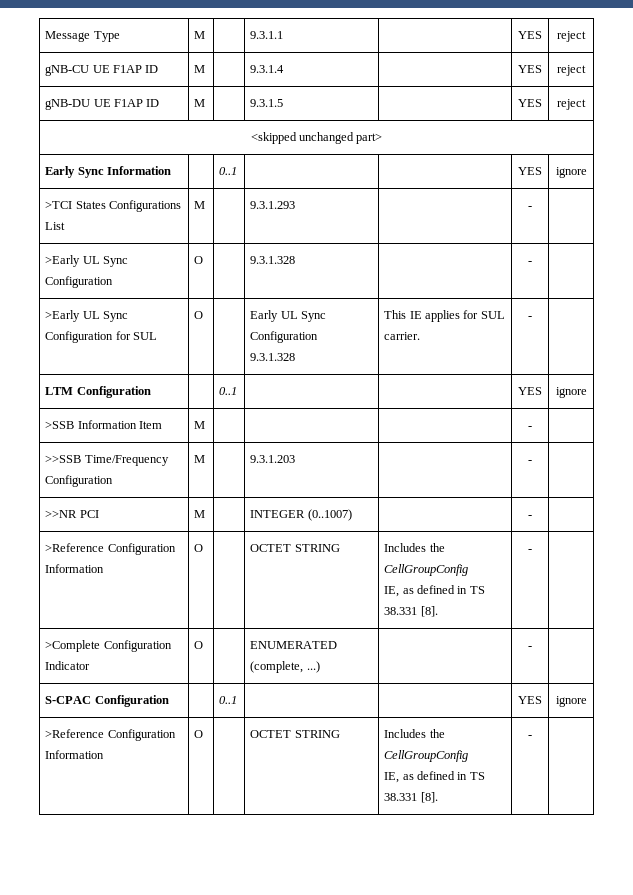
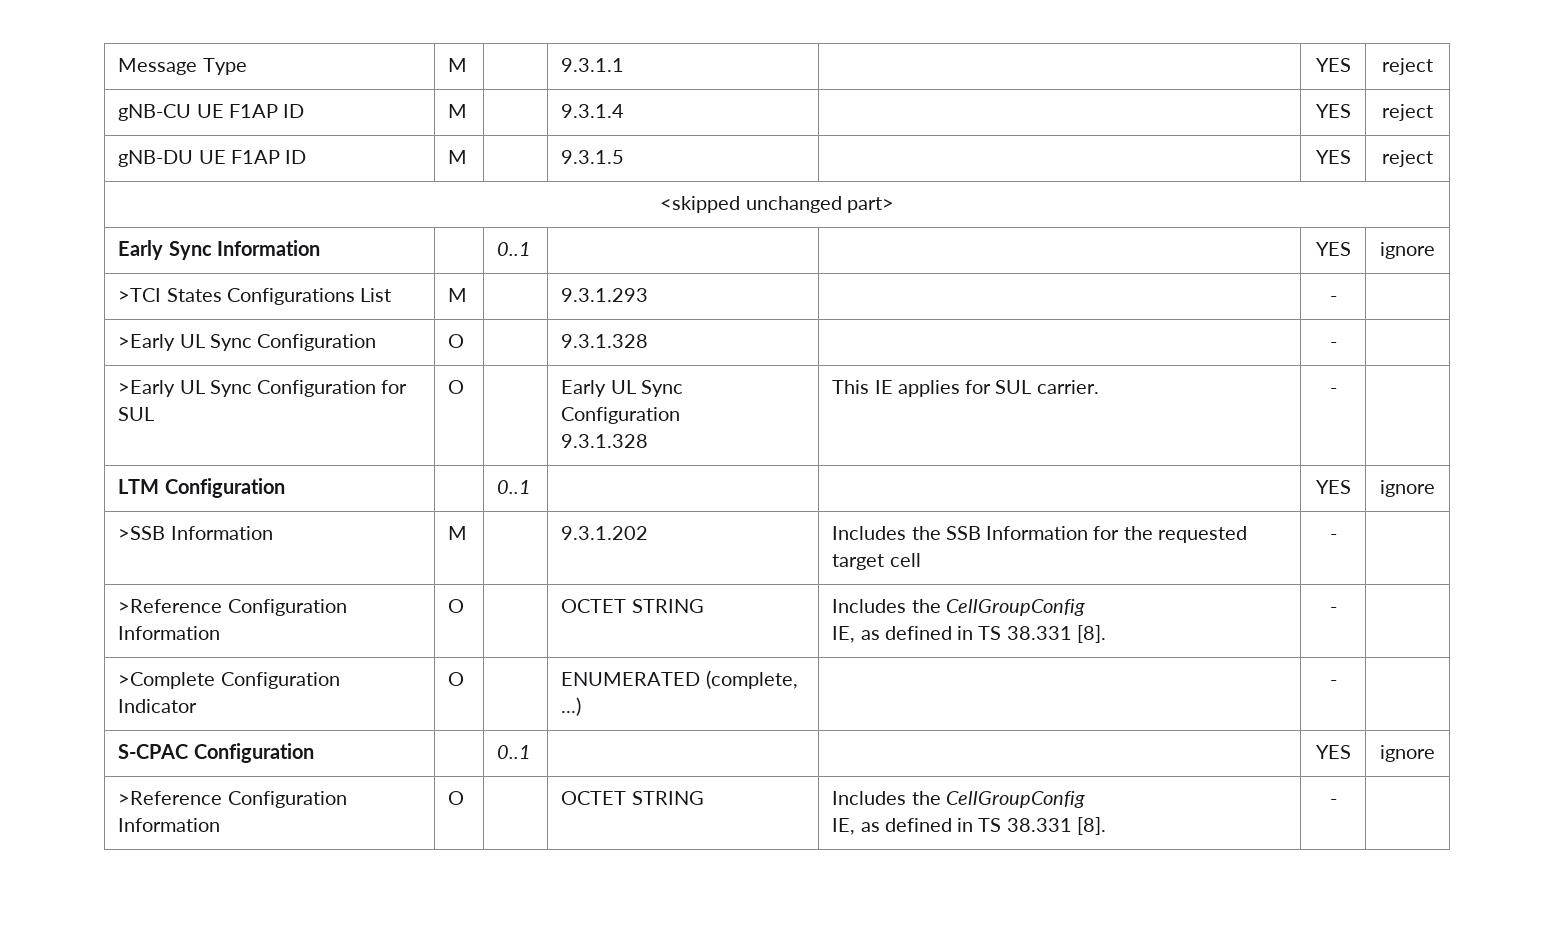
[138,421,162,429] [194,421,206,429] [528,426,532,429] [45,455,169,466] [45,475,114,487] [194,455,206,463] [250,455,296,463] [528,460,532,463] [45,510,99,518] [194,510,206,518] [250,509,352,521] Item | M | | | | - | // >>SSB Time/Frequency Configuration | M | | 9.3.1.203 | | - | // >>NR PCI | M | | INTEGER (0..1007) | -> [448,526,468,540] [561,526,649,540] [832,526,1248,543] [832,553,921,570] | M | | 9.3.1.202 | Includes the SSB Information for the requested target cell

